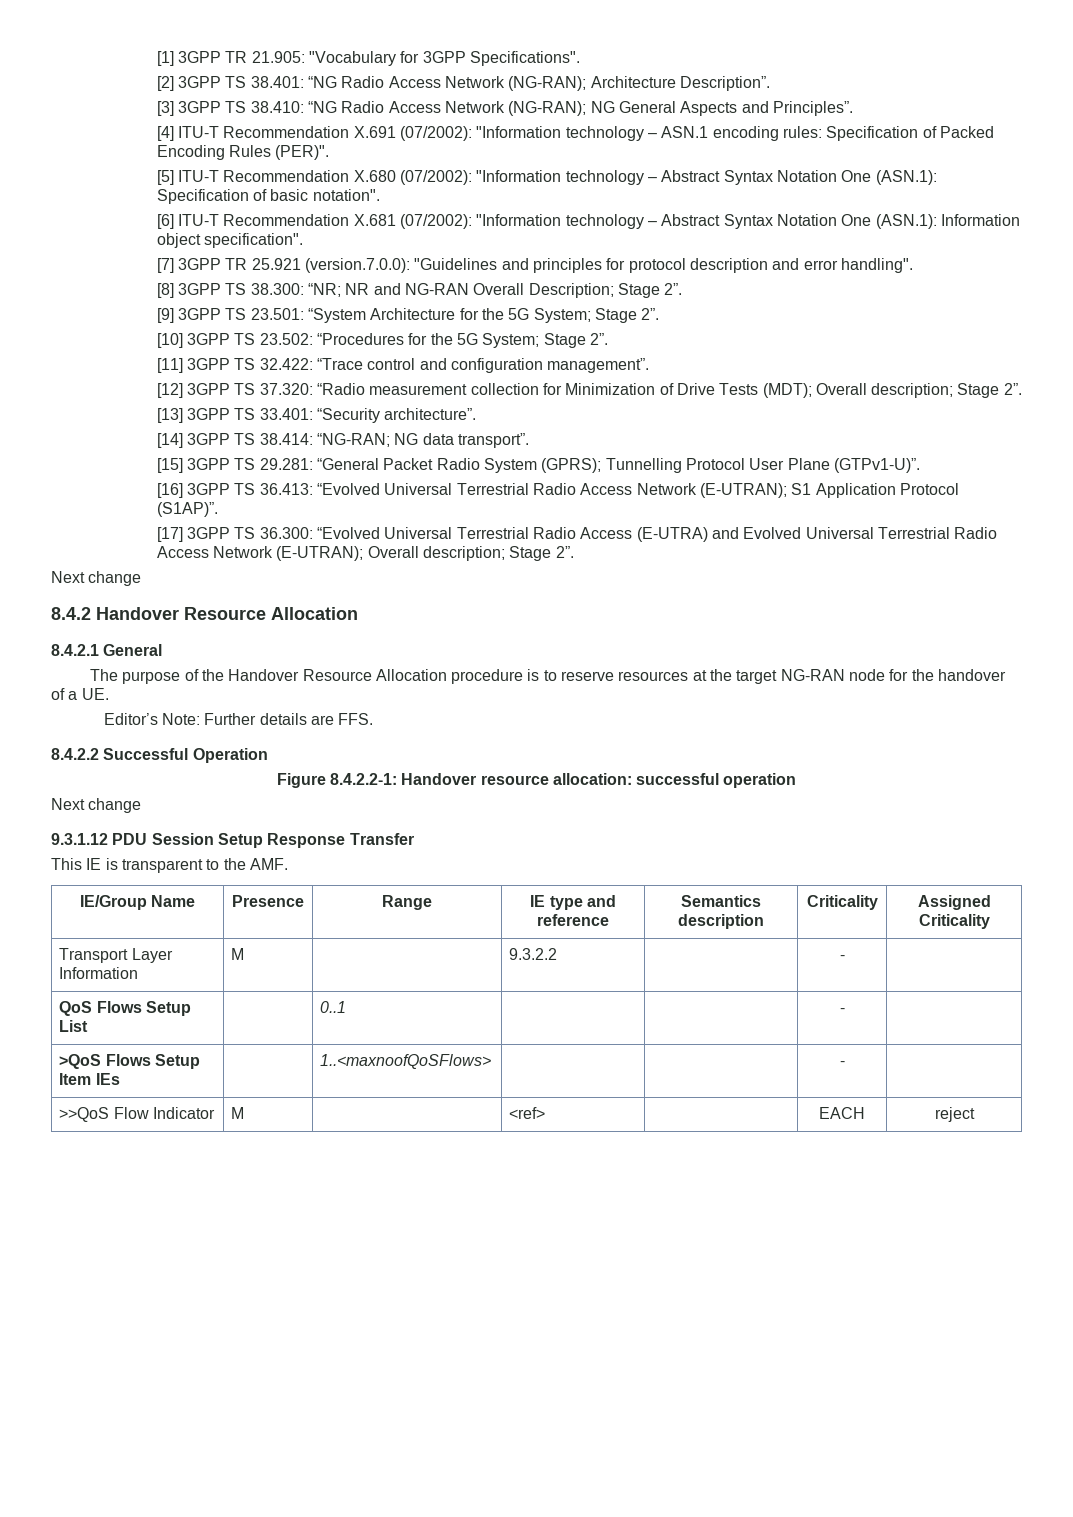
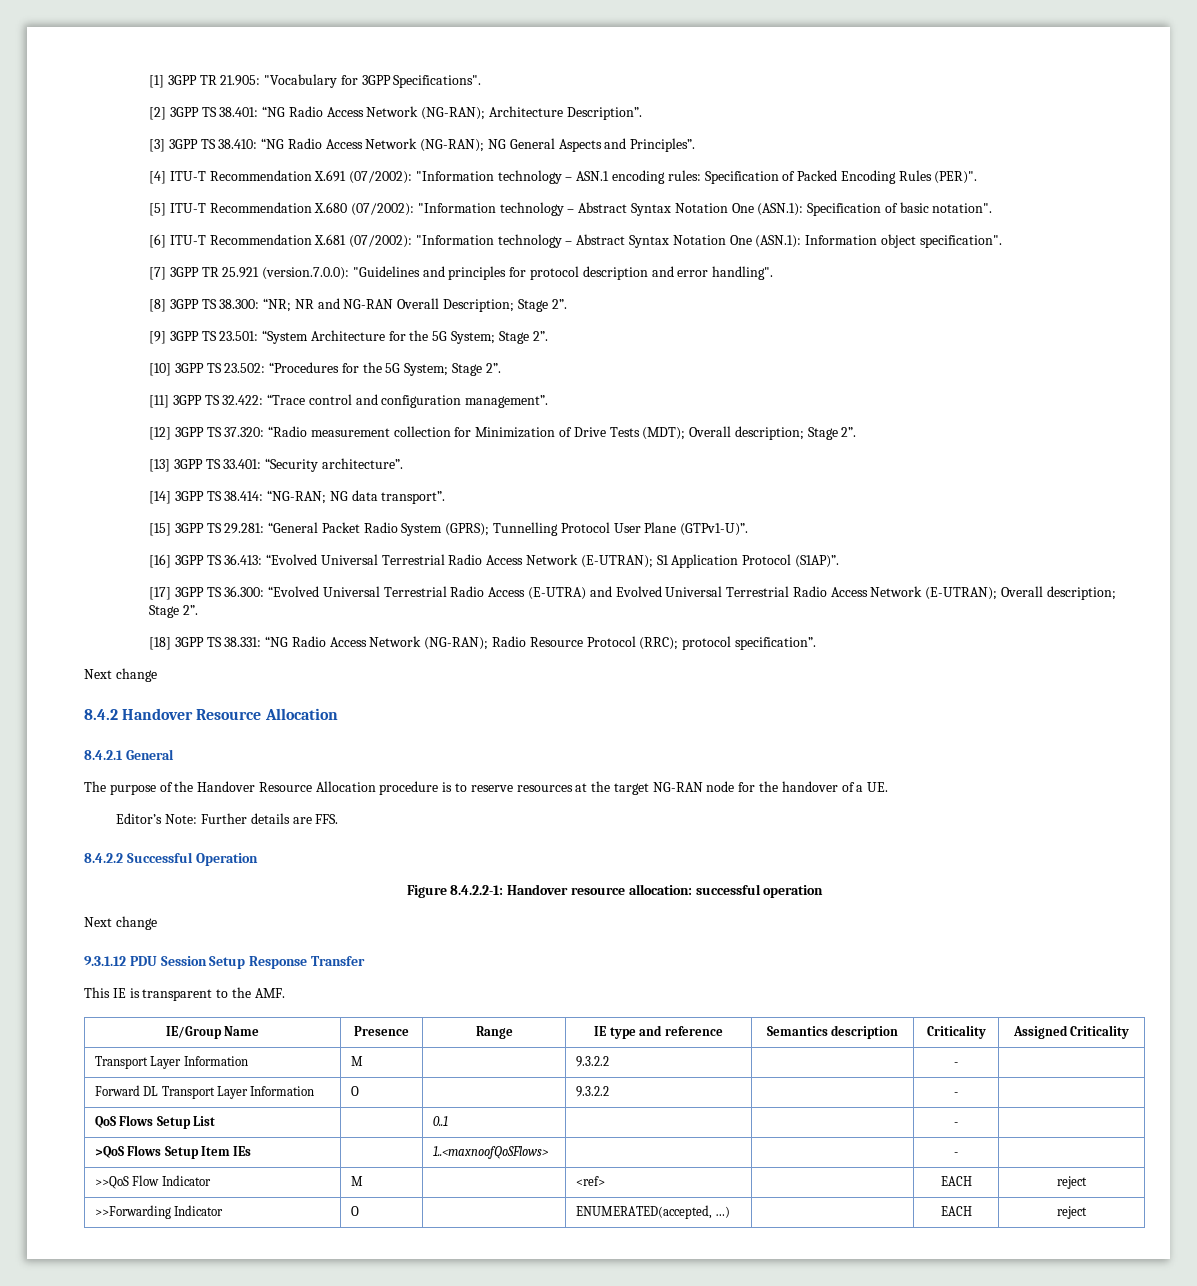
(574, 552) none -> [148,636,816,650] // [18] 3GPP TS 38.331: “NG Radio Access Network (NG-RAN); Radio Resource Protocol (RRC); protocol specification”.
(845, 957) none -> [94,1085,315,1099] [350,1086,359,1096] [575,1086,609,1097] [954,1092,958,1096] // Forward DL Transport Layer Information | O | | 9.3.2.2 | | - |
(975, 1114) none -> [94,1205,224,1219] [350,1206,359,1216] [575,1205,731,1219] [940,1206,972,1216] [1057,1206,1087,1219] // >>Forwarding Indicator | O | | ENUMERATED(accepted, …) | | EACH | reject

